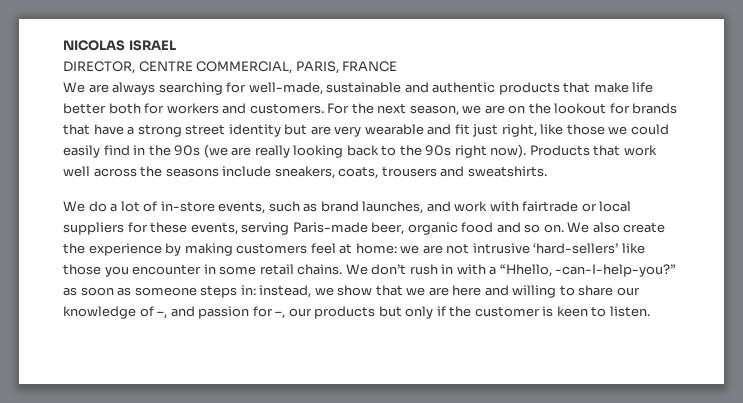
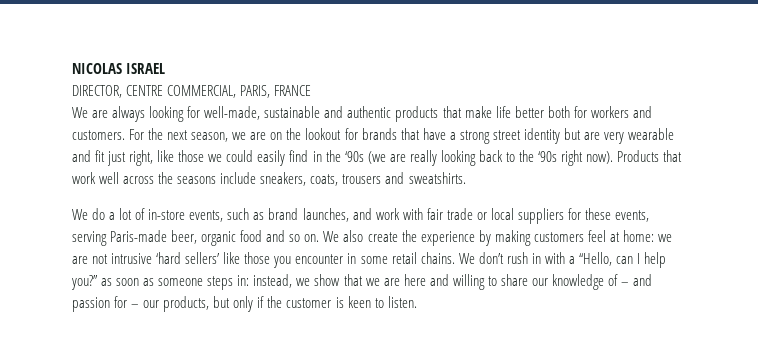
[158,82,223,95] searching -> [149,106,185,122] looking
[174,145,201,156] 90s -> [344,151,364,162] ‘90s
[425,145,452,156] 90s -> [538,151,558,162] ‘90s
[522,201,579,212] fairtrade -> [426,208,473,220] fair trade
[533,243,619,254] ‘hard-sellers’ -> [156,252,220,264] ‘hard sellers’
[499,264,677,277] “Hhello, -can-I-help-you?” -> [578,252,667,268] [71,275,98,290] “Hello, can I help you?”
[157,311,168,319] –, -> [621,282,630,286] –
[275,306,376,319] –, our products -> [131,296,210,312] – our products,

